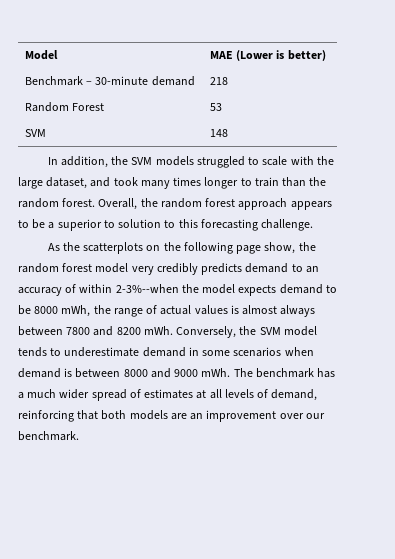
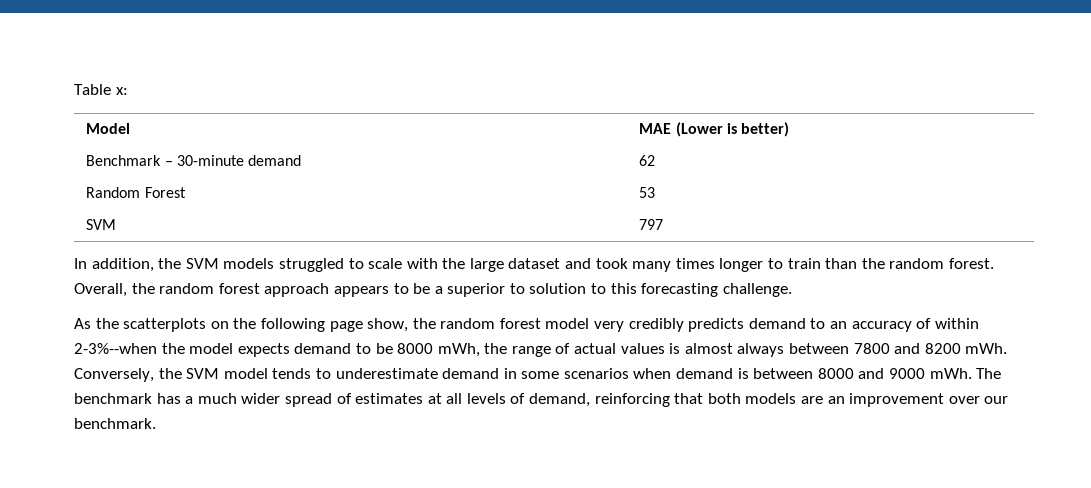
(24, 55) none -> [74,84,128,95] Table x: //
[209,77,228,85] 218 -> [639,155,656,166] 62
[209,129,228,137] 148 -> [639,219,664,230] 797
[46,177,88,189] dataset, -> [508,258,561,269] dataset

